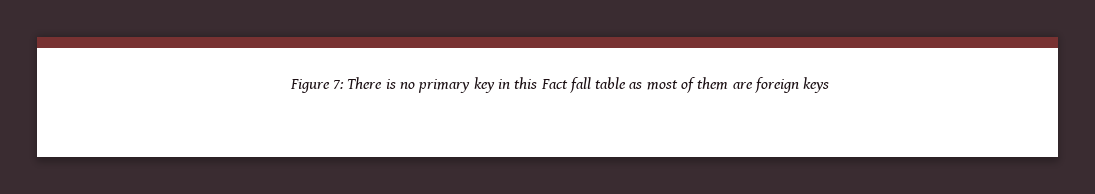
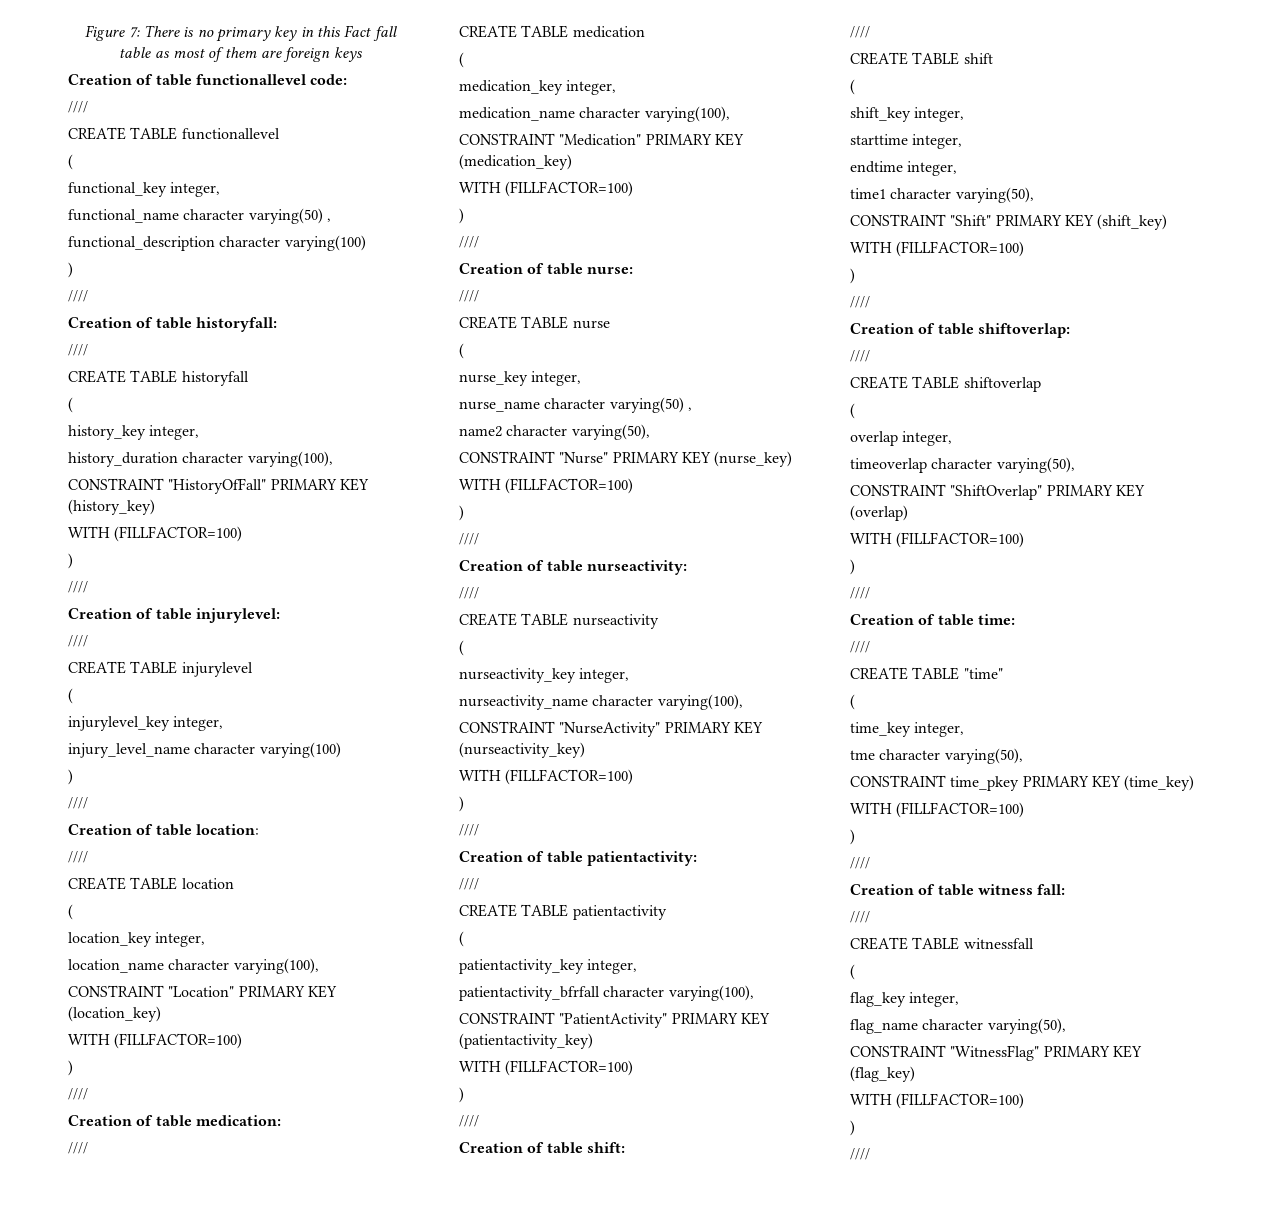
(830, 85) none -> [68,74,348,86] [68,101,88,113] [68,127,280,140] [68,154,73,170] [68,182,221,197] [68,208,331,224] [68,235,366,251] [68,262,73,278] [68,290,88,302] [68,317,277,332] [68,344,88,356] [68,370,249,386] [68,397,73,413] [68,425,200,440] [68,451,333,467] [68,478,369,494] [68,499,155,515] [68,526,243,542] [68,553,73,569] [68,581,88,593] [68,608,280,623] [68,635,88,647] [68,661,253,677] [68,688,73,704] [68,716,224,731] [68,742,341,758] [68,769,73,785] [68,797,88,809] [68,824,259,836] [68,851,88,863] [68,877,234,890] [68,904,73,920] [68,932,206,947] [68,958,319,974] [68,985,337,998] [68,1006,161,1022] [68,1033,243,1049] [68,1060,73,1076] [68,1088,88,1100] [68,1115,281,1127] [68,1142,88,1154] [459,25,645,38] [459,52,464,68] [459,80,617,95] [459,106,730,122] [459,133,744,146] [459,154,572,170] [459,181,634,197] [459,208,464,224] [459,236,479,248] [459,263,633,275] [459,290,479,302] [459,316,610,329] [459,343,464,359] [459,371,582,386] [459,397,692,413] [459,424,650,440] [459,451,793,467] [459,478,634,494] [459,505,464,521] [459,533,479,545] [459,560,687,575] [459,587,479,599] [459,613,659,629] [459,640,464,656] [459,668,630,683] [459,694,743,710] [459,721,763,737] [459,742,585,758] [459,769,634,785] [459,796,464,812] [459,824,479,836] [459,851,697,866] [459,878,479,890] [459,904,667,920] [459,931,464,947] [459,959,638,974] [459,985,754,1001] [459,1012,770,1028] [459,1033,593,1049] [459,1060,634,1076] [459,1087,464,1103] [459,1115,479,1127] [459,1142,625,1154] [850,26,870,38] [850,52,993,65] [850,79,855,95] [850,107,965,122] [850,134,963,149] [850,161,958,176] [850,187,1034,203] [850,214,1168,230] [850,241,1025,257] [850,268,855,284] [850,296,870,308] [850,323,1070,338] [850,350,870,362] [850,376,1041,392] [850,403,855,419] [850,431,953,446] [850,457,1075,473] [850,484,1145,500] [850,505,908,521] [850,532,1025,548] [850,559,855,575] [850,587,870,599] [850,614,1015,626] [850,641,870,653] [850,667,1003,680] [850,694,855,710] [850,722,965,737] [850,748,1023,764] [850,775,1195,791] [850,802,1025,818] [850,829,855,845] [850,857,870,869] [850,884,1066,896] [850,911,870,923] [850,937,1034,950] [850,964,855,980] [850,992,960,1007] [850,1018,1066,1034] [850,1045,1142,1061] [850,1066,915,1082] [850,1093,1025,1109] [850,1120,855,1136] [850,1148,870,1160] // Creation of table functionallevel code: // //// // CREATE TABLE functionallevel // ( // functional_key integer, // functional_name character varying(50) , // functional_description character varying(100) // ) // //// // Creation of table historyfall: // //// // CREATE TABLE historyfall // ( // history_key integer, // history_duration character varying(100), // CONSTRAINT "HistoryOfFall" PRIMARY KEY (history_key) // WITH (FILLFACTOR=100) // ) // //// // Creation of table injurylevel: // //// // CREATE TABLE injurylevel // ( // injurylevel_key integer, // injury_level_name character varying(100) // ) // //// // Creation of table location: // //// // CREATE TABLE location // ( // location_key integer, // location_name character varying(100), // CONSTRAINT "Location" PRIMARY KEY (location_key) // WITH (FILLFACTOR=100) // ) // //// // Creation of table medication: // //// // CREATE TABLE medication // ( // medication_key integer, // medication_name character varying(100), // CONSTRAINT "Medication" PRIMARY KEY (medication_key) // WITH (FILLFACTOR=100) // ) // //// // Creation of table nurse: // //// // CREATE TABLE nurse // ( // nurse_key integer, // nurse_name character varying(50) , // name2 character varying(50), // CONSTRAINT "Nurse" PRIMARY KEY (nurse_key) // WITH (FILLFACTOR=100) // ) // //// // Creation of table nurseactivity: // //// // CREATE TABLE nurseactivity // ( // nurseactivity_key integer, // nurseactivity_name character varying(100), // CONSTRAINT "NurseActivity" PRIMARY KEY (nurseactivity_key) // WITH (FILLFACTOR=100) // ) // //// // Creation of table patientactivity: // //// // CREATE TABLE patientactivity // ( // patientactivity_key integer, // patientactivity_bfrfall character varying(100), // CONSTRAINT "PatientActivity" PRIMARY KEY (patientactivity_key) // WITH (FILLFACTOR=100) // ) // //// // Creation of table shift: // //// // CREATE TABLE shift // ( // shift_key integer, // starttime integer, // endtime integer, // time1 character varying(50), // CONSTRAINT "Shift" PRIMARY KEY (shift_key) // WITH (FILLFACTOR=100) // ) // //// // Creation of table shiftoverlap: // //// // CREATE TABLE shiftoverlap // ( // overlap integer, // timeoverlap character varying(50), // CONSTRAINT "ShiftOverlap" PRIMARY KEY (overlap) // WITH (FILLFACTOR=100) // ) // //// // Creation of table time: // //// // CREATE TABLE "time" // ( // time_key integer, // tme character varying(50), // CONSTRAINT time_pkey PRIMARY KEY (time_key) // WITH (FILLFACTOR=100) // ) // //// // Creation of table witness fall: // //// // CREATE TABLE witnessfall // ( // flag_key integer, // flag_name character varying(50), // CONSTRAINT "WitnessFlag" PRIMARY KEY (flag_key) // WITH (FILLFACTOR=100) // ) // ////

